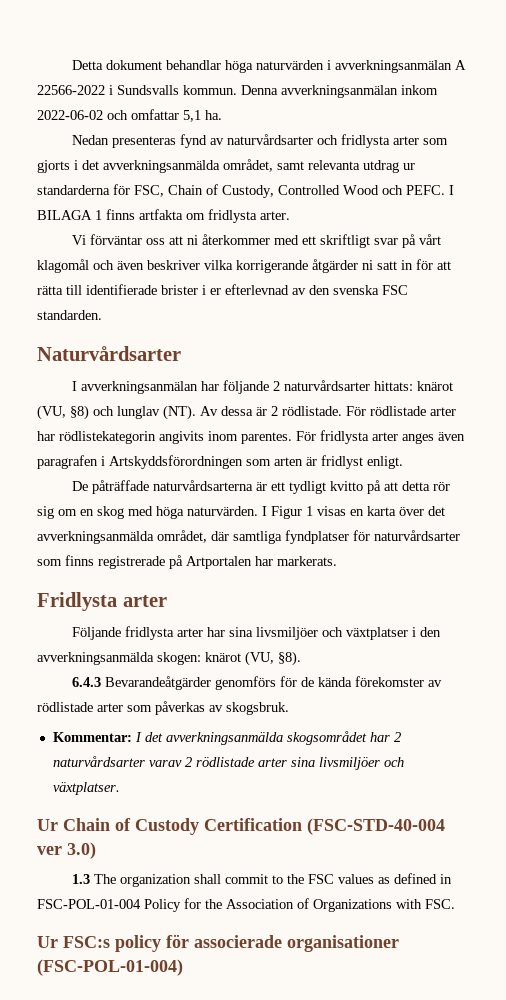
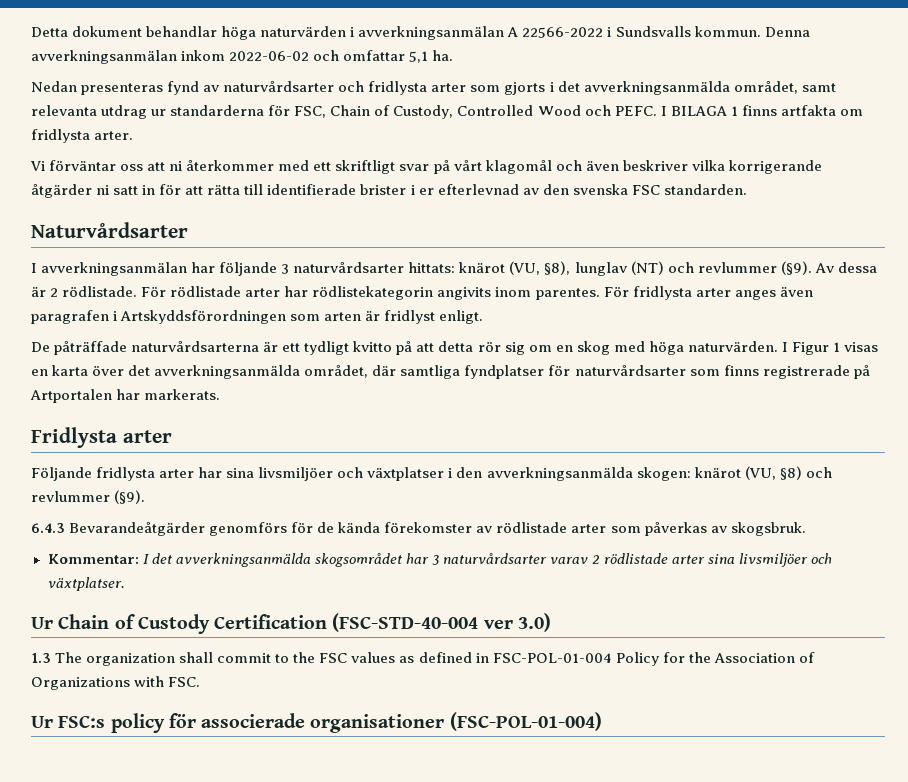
[273,381,281,391] 2 -> [281,264,290,274] 3
[70,405,196,420] §8) och lunglav (NT). -> [544,261,812,276] §8), lunglav (NT) och revlummer (§9).
[278,651,301,666] §8). -> [779,466,832,480] [31,490,146,504] §8) och revlummer (§9).
[393,732,401,742] 2 -> [431,555,439,565] 3

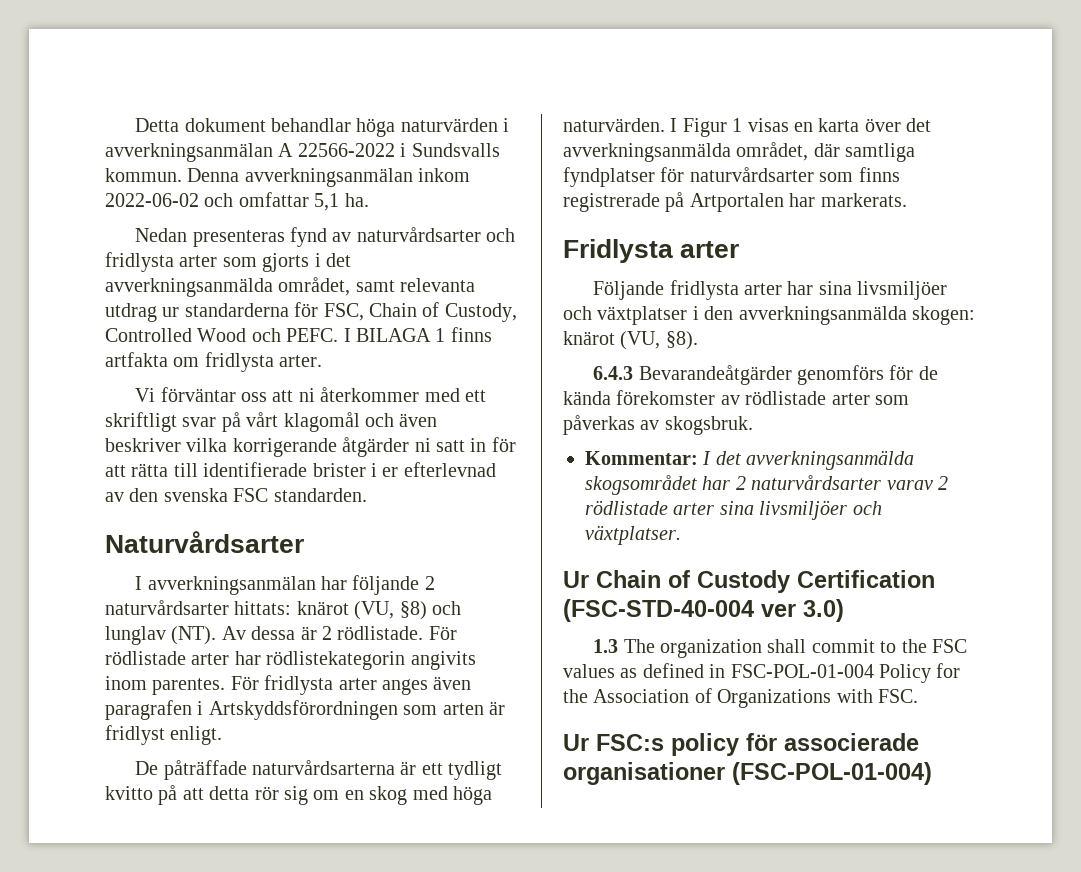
[281,264,290,274] 3 -> [424,576,435,590] 2
[544,261,812,276] §8), lunglav (NT) och revlummer (§9). -> [399,601,461,620] [105,626,217,645] §8) och lunglav (NT).
[779,466,832,480] [31,490,146,504] §8) och revlummer (§9). -> [665,331,698,350] §8).
[431,555,439,565] 3 -> [735,476,746,490] 2

